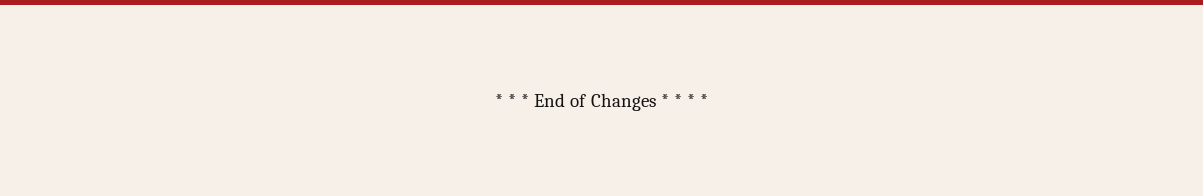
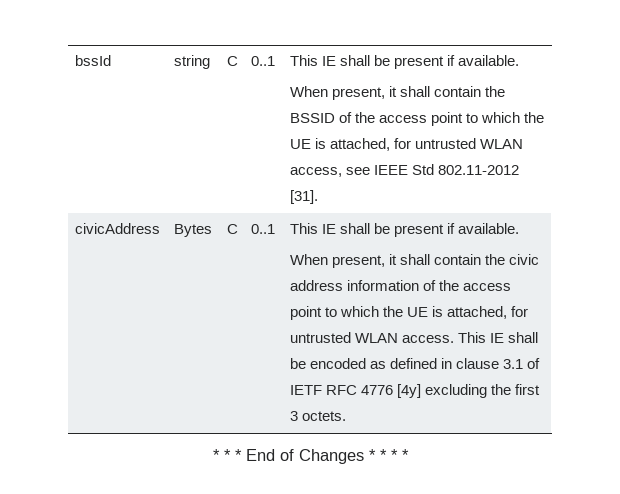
(494, 100) none -> [74,55,111,66] [173,55,210,69] [226,56,238,66] [250,56,275,66] [289,55,519,69] [289,86,505,100] [289,112,545,126] [289,138,523,151] [289,164,519,177] [289,190,318,204] [74,223,160,234] [173,224,212,237] [226,224,238,234] [250,224,275,234] [289,223,519,237] [289,254,539,268] [289,280,511,291] [289,306,529,320] [289,332,538,343] [289,358,541,369] [289,384,540,398] [289,411,346,421] bssId | string | C | 0..1 | This IE shall be present if available. // When present, it shall contain the BSSID of the access point to which the UE is attached, for untrusted WLAN access, see IEEE Std 802.11-2012 [31]. // civicAddress | Bytes | C | 0..1 | This IE shall be present if available. // When present, it shall contain the civic address information of the access point to which the UE is attached, for untrusted WLAN access. This IE shall be encoded as defined in clause 3.1 of IETF RFC 4776 [4y] excluding the first 3 octets. //

